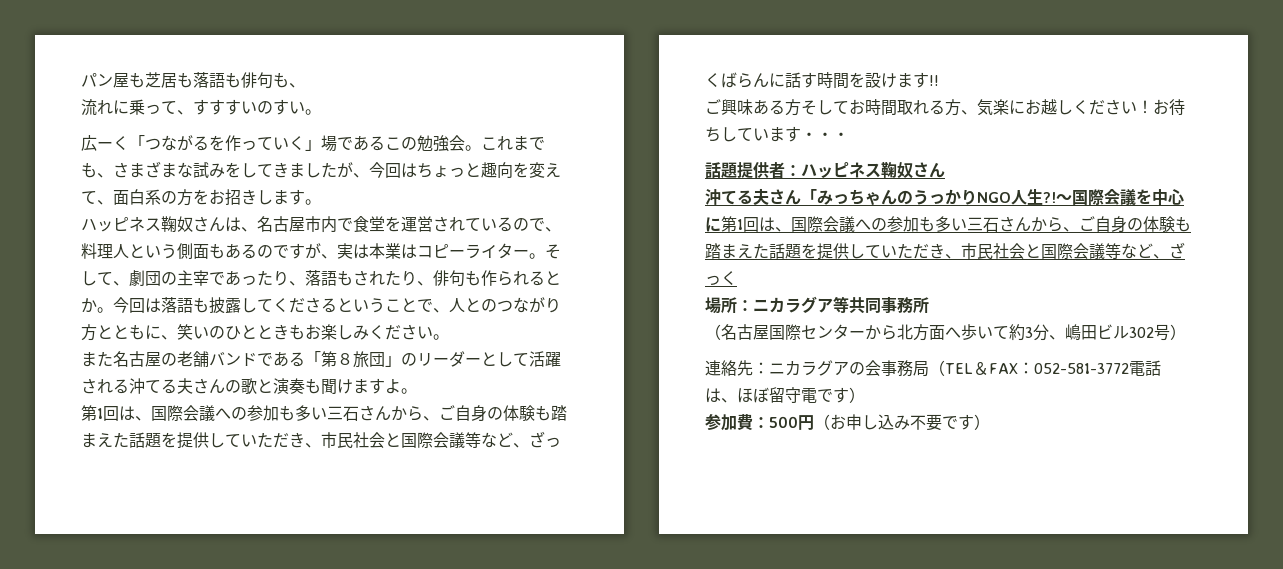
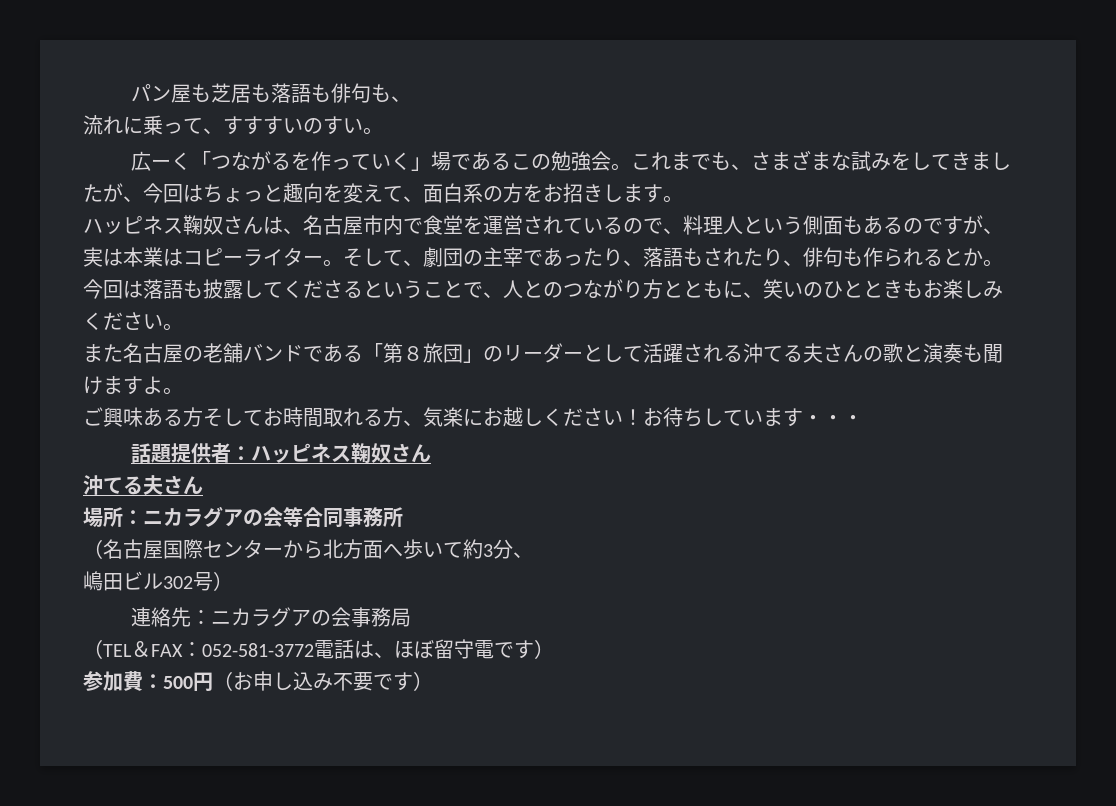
[81,405,567,422] [81,431,561,449] [705,72,939,89] // 第1回は、国際会議への参加も多い三石さんから、ご自身の体験も踏まえた話題を提供していただき、市民社会と国際会議等など、ざっくばらんに話す時間を設けます!! -> (183, 391) none
[801,189,1184,205] [705,216,1191,233] [705,242,1185,260] [705,271,737,285] 「みっちゃんのうっかりNGO人生?!～国際会議を中心に第1回は、国際会議への参加も多い三石さんから、ご自身の体験も踏まえた話題を提供していただき、市民社会と国際会議等など、ざっく -> (203, 485) none
[833,296,865,314] 等共 -> [243,507,323,527] の会等合
(1065, 337) none -> (533, 555) //
(929, 369) none -> (411, 617) //

